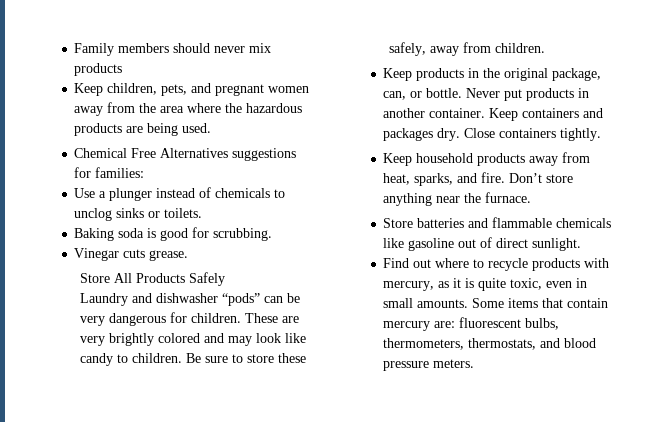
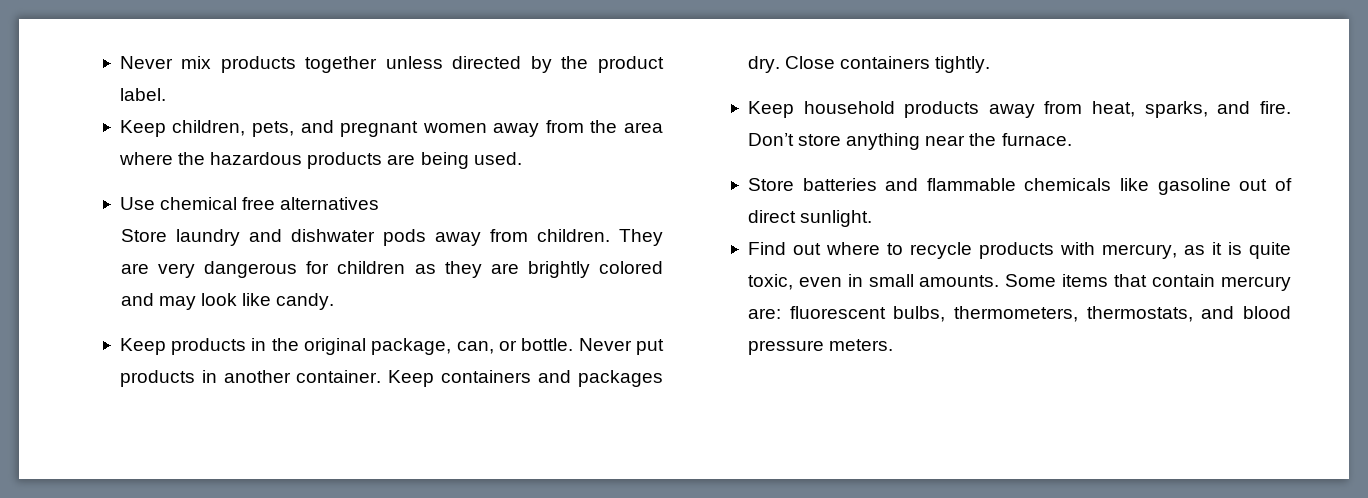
[74,43,272,56] [74,63,123,76] Family members should never mix products -> [119,56,664,73] [119,88,166,101] Never mix products together unless directed by the product label.
[74,148,297,161] [74,167,145,178] [74,187,286,201] [74,208,203,221] [74,227,273,241] [74,248,189,261] [80,272,226,286] [80,293,301,306] [80,312,300,326] [80,336,106,346] Chemical Free Alternatives suggestions for families: // Use a plunger instead of chemicals to unclog sinks or toilets. // Baking soda is good for scrubbing. // Vinegar cuts grease. // Store All Products Safely // Laundry and dishwasher “pods” can be very dangerous for children. These are very -> [119,197,380,210] [120,229,663,246] [120,261,519,278] Use chemical free alternatives // Store laundry and dishwater pods away from children. They are very dangerous for children as they are
[80,353,307,366] [389,42,546,56] candy to children. Be sure to store these safely, away from children. -> [276,293,335,310] candy.

